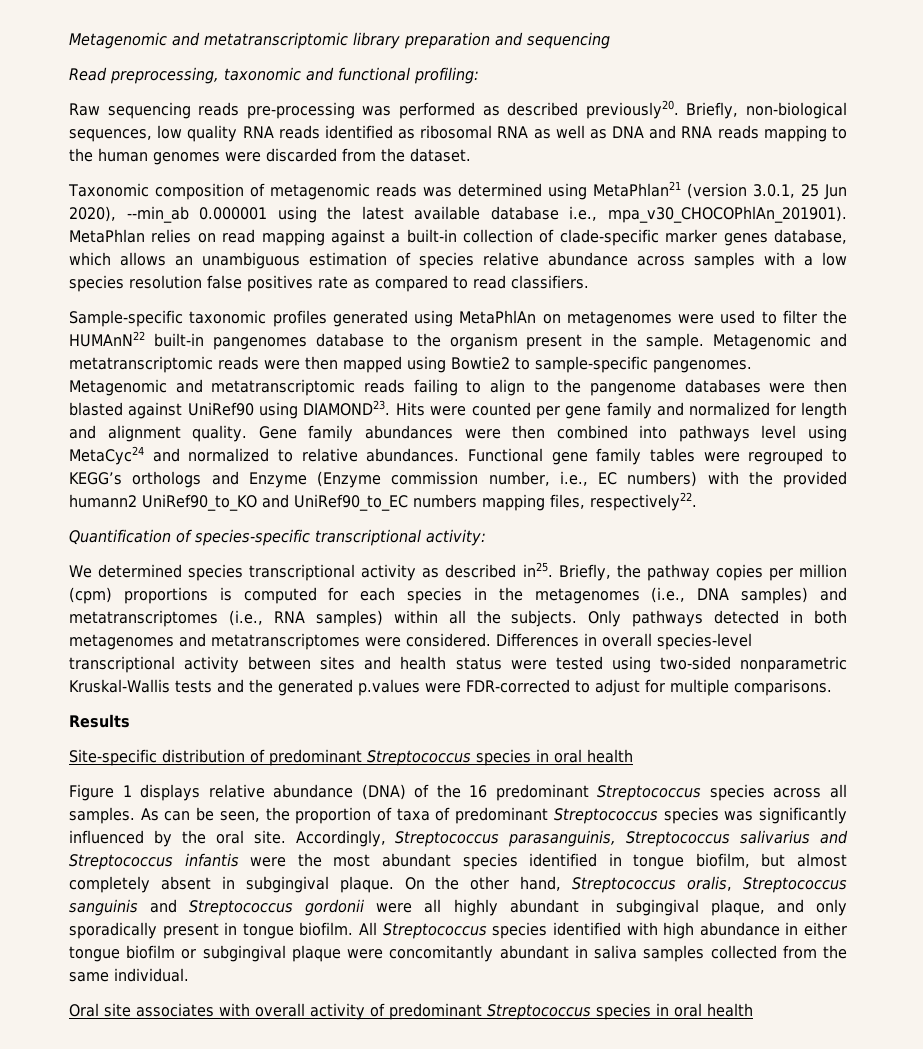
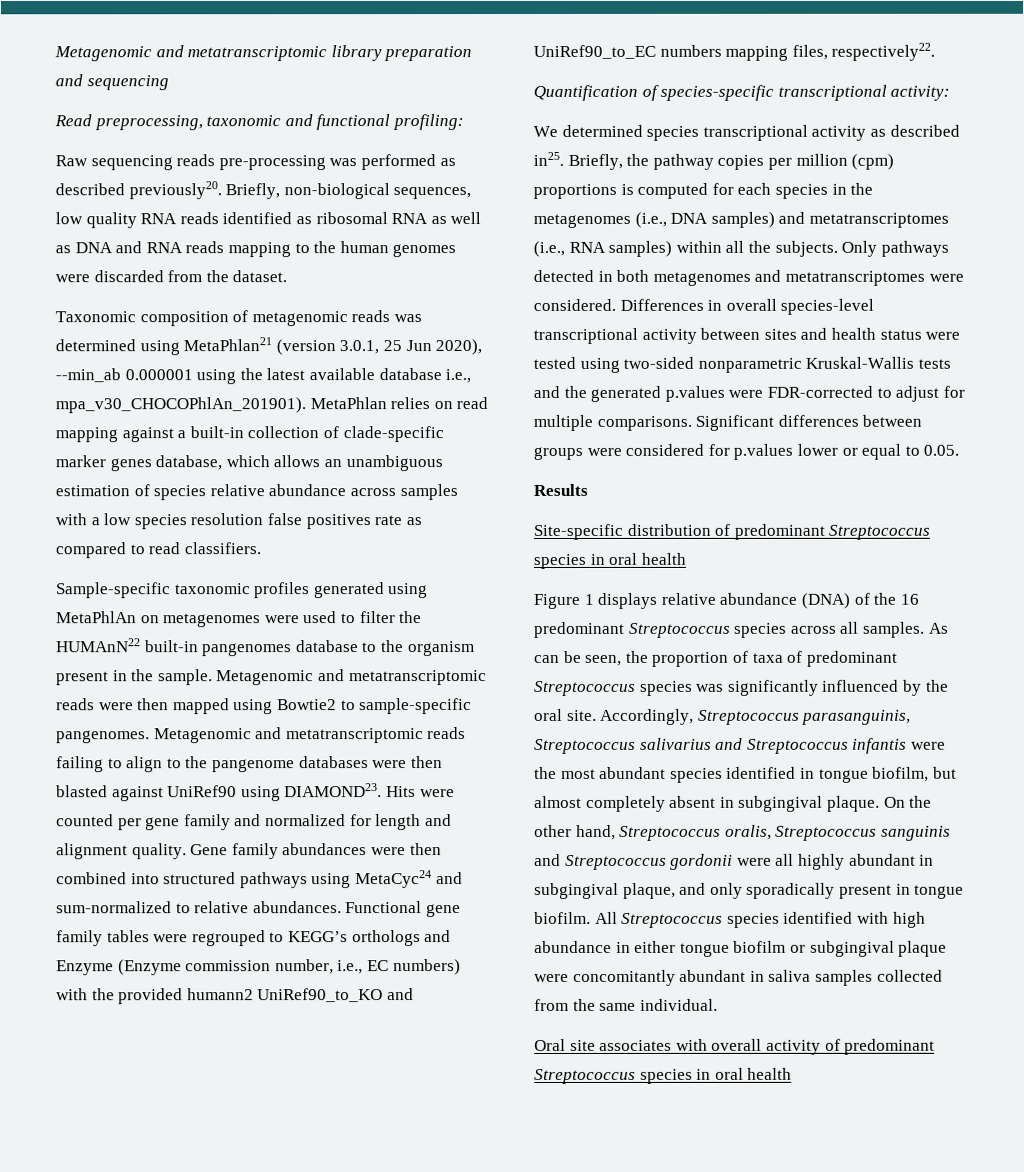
[678,425,797,442] pathways level -> [163,872,308,889] structured pathways
[188,448,270,462] normalized -> [56,901,172,914] sum-normalized
(832, 687) none -> [695,414,923,431] [533,443,960,460] Significant differences between groups were considered for p.values lower or equal to 0.05.

